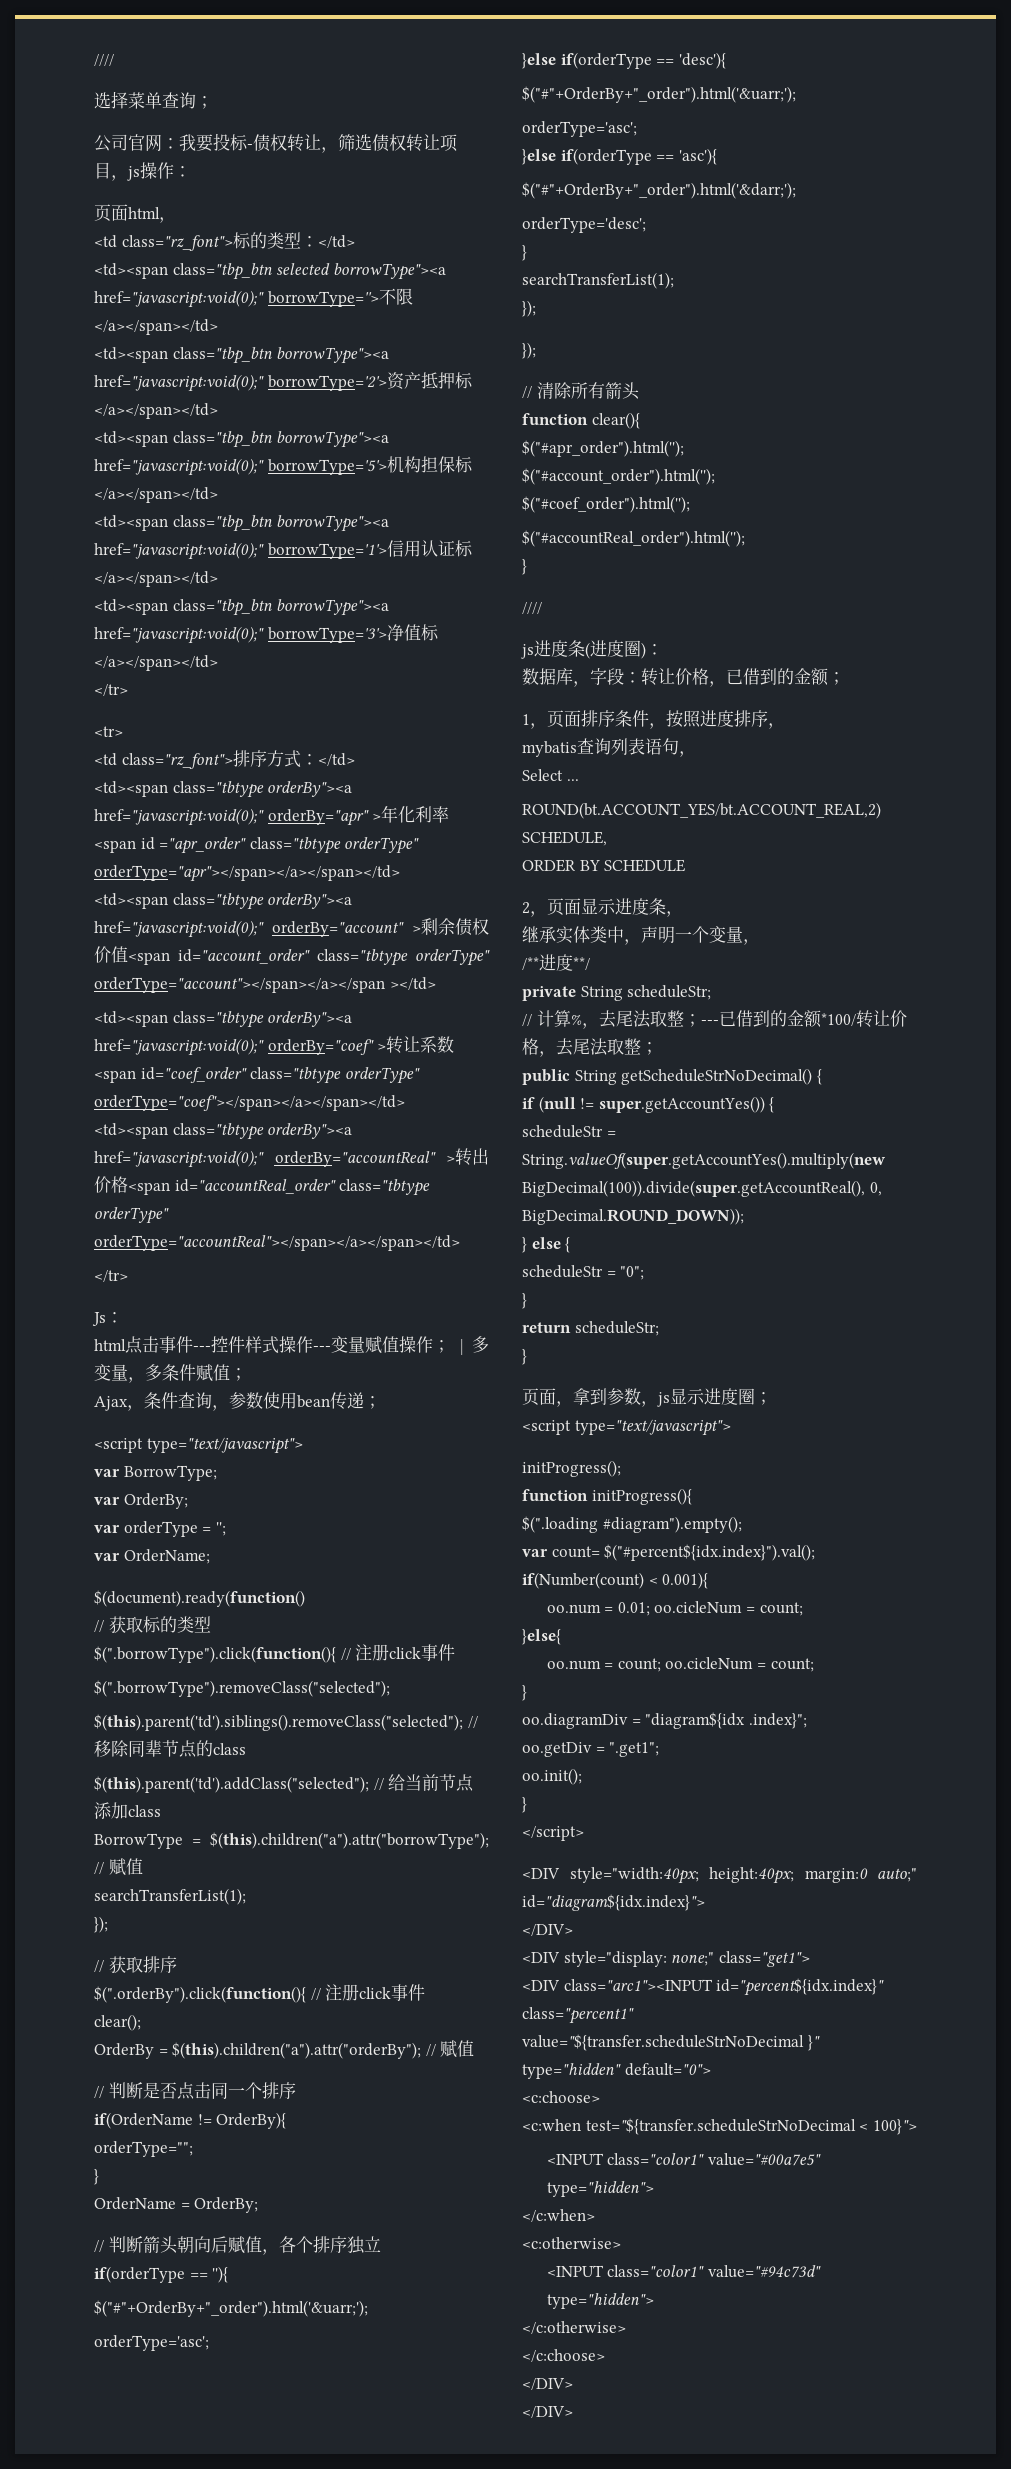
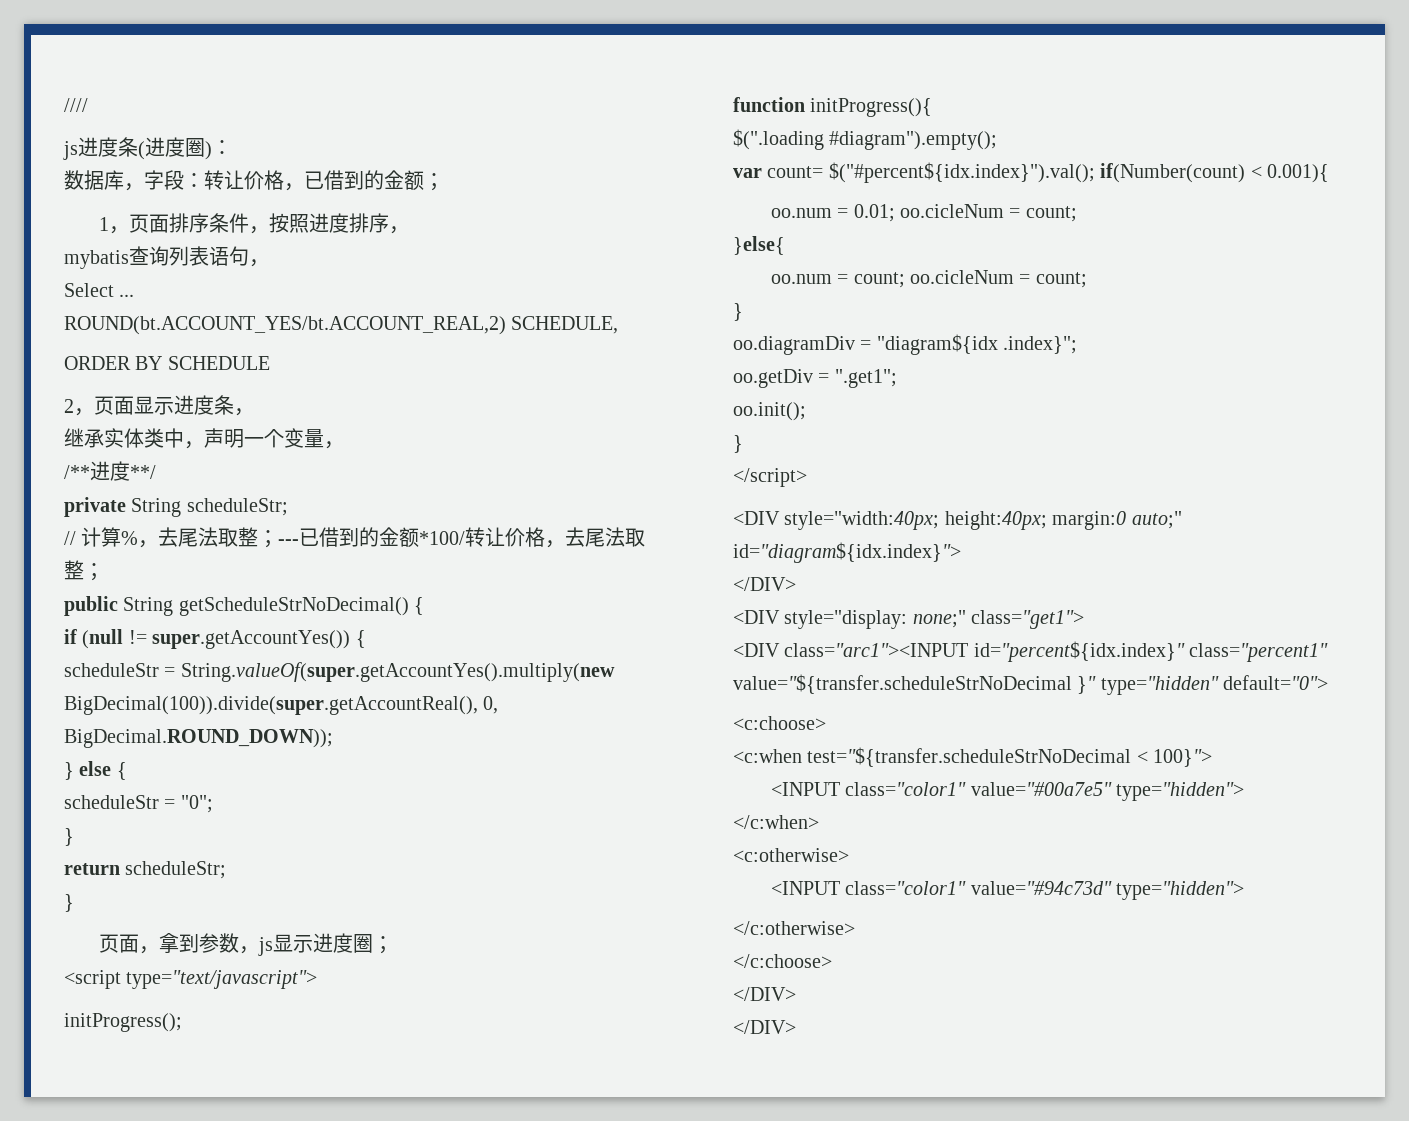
[94,54,114,66] [94,91,213,109] [94,133,458,153] [94,162,191,181] [94,204,176,223] [94,232,355,251] [94,263,446,280] [94,288,413,308] [94,319,218,335] [94,347,390,364] [94,372,473,392] [94,403,218,419] [94,431,390,448] [94,456,473,476] [94,487,218,503] [94,515,390,532] [94,540,473,560] [94,571,218,587] [94,599,390,616] [94,624,439,644] [94,655,218,671] [94,684,128,696] [94,726,123,737] [94,750,355,769] [94,781,353,798] [94,805,450,826] [94,837,420,854] [94,865,400,882] [94,893,353,910] [94,918,489,938] [94,946,490,966] [94,977,436,993] [94,1011,353,1028] [94,1036,455,1056] [94,1067,420,1084] [94,1095,405,1111] [94,1123,353,1140] [94,1148,489,1168] [94,1176,431,1196] [94,1207,169,1224] [94,1235,460,1251] [94,1270,128,1282] [92,1312,123,1326] [94,1336,489,1355] [94,1364,247,1383] [94,1392,381,1411] [94,1437,303,1454] [94,1465,217,1481] [94,1493,188,1509] [94,1521,226,1537] [94,1549,210,1564] [94,1590,305,1607] [94,1616,211,1633] [94,1644,456,1663] [94,1680,390,1697] [94,1714,478,1731] [94,1740,246,1758] [94,1774,475,1793] [94,1802,161,1819] [94,1832,490,1849] [94,1858,143,1876] [94,1888,246,1905] [94,1916,108,1933] [94,1956,177,1973] [94,1984,426,2003] [94,2014,141,2031] [94,2040,475,2059] [94,2082,296,2100] [94,2112,287,2129] [94,2141,193,2157] [94,2169,99,2185] [94,2197,259,2213] [94,2236,381,2255] [94,2266,229,2283] [94,2300,368,2317] [94,2335,209,2351] [522,52,726,69] [522,86,796,103] [522,121,637,137] [522,148,717,165] [522,182,796,199] [522,217,646,233] [522,245,527,261] [522,272,674,289] [522,300,536,317] [522,342,536,359] [522,382,640,400] [522,412,640,429] [522,440,684,457] [522,468,715,485] [522,496,690,513] [522,530,745,547] [522,559,527,575] [522,602,542,614] //// // 选择菜单查询； // 公司官网：我要投标-债权转让，筛选债权转让项目，js操作： // 页面html， // <td class="rz_font">标的类型：</td> // <td><span class="tbp_btn selected borrowType"><a href="javascript:void(0);" borrowType=''>不限</a></span></td> // <td><span class="tbp_btn borrowType"><a href="javascript:void(0);" borrowType='2'>资产抵押标</a></span></td> // <td><span class="tbp_btn borrowType"><a href="javascript:void(0);" borrowType='5'>机构担保标</a></span></td> // <td><span class="tbp_btn borrowType"><a href="javascript:void(0);" borrowType='1'>信用认证标</a></span></td> // <td><span class="tbp_btn borrowType"><a href="javascript:void(0);" borrowType='3'>净值标</a></span></td> // </tr> // <tr> // <td class="rz_font">排序方式：</td> // <td><span class="tbtype orderBy"><a href="javascript:void(0);" orderBy="apr" >年化利率<span id ="apr_order" class="tbtype orderType" orderType="apr"></span></a></span></td> // <td><span class="tbtype orderBy"><a href="javascript:void(0);" orderBy="account" >剩余债权价值<span id="account_order" class="tbtype orderType" orderType="account"></span></a></span ></td> // <td><span class="tbtype orderBy"><a href="javascript:void(0);" orderBy="coef" >转让系数<span id="coef_order" class="tbtype orderType" orderType="coef"></span></a></span></td> // <td><span class="tbtype orderBy"><a href="javascript:void(0);" orderBy="accountReal" >转出价格<span id="accountReal_order" class="tbtype orderType" orderType="accountReal"></span></a></span></td> // </tr> // Js： // html点击事件---控件样式操作---变量赋值操作； | 多变量，多条件赋值； // Ajax，条件查询，参数使用bean传递； // <script type="text/javascript"> // var BorrowType; // var OrderBy; // var orderType = ''; // var OrderName; // $(document).ready(function() // // 获取标的类型 // $(".borrowType").click(function(){ // 注册click事件 // $(".borrowType").removeClass("selected"); // $(this).parent('td').siblings().removeClass("selected"); // 移除同辈节点的class // $(this).parent('td').addClass("selected"); // 给当前节点添加class // BorrowType = $(this).children("a").attr("borrowType"); // 赋值 // searchTransferList(1); // }); // // 获取排序 // $(".orderBy").click(function(){ // 注册click事件 // clear(); // OrderBy = $(this).children("a").attr("orderBy"); // 赋值 // // 判断是否点击同一个排序 // if(OrderName != OrderBy){ // orderType=""; // } // OrderName = OrderBy; // // 判断箭头朝向后赋值，各个排序独立 // if(orderType == ''){ // $("#"+OrderBy+"_order").html('&uarr;'); // orderType='asc'; // }else if(orderType == 'desc'){ // $("#"+OrderBy+"_order").html('&uarr;'); // orderType='asc'; // }else if(orderType == 'asc'){ // $("#"+OrderBy+"_order").html('&darr;'); // orderType='desc'; // } // searchTransferList(1); // }); // }); // // 清除所有箭头 // function clear(){ // $("#apr_order").html(''); // $("#account_order").html(''); // $("#coef_order").html(''); // $("#accountReal_order").html(''); // } // //// -> [64,98,88,112] ////

